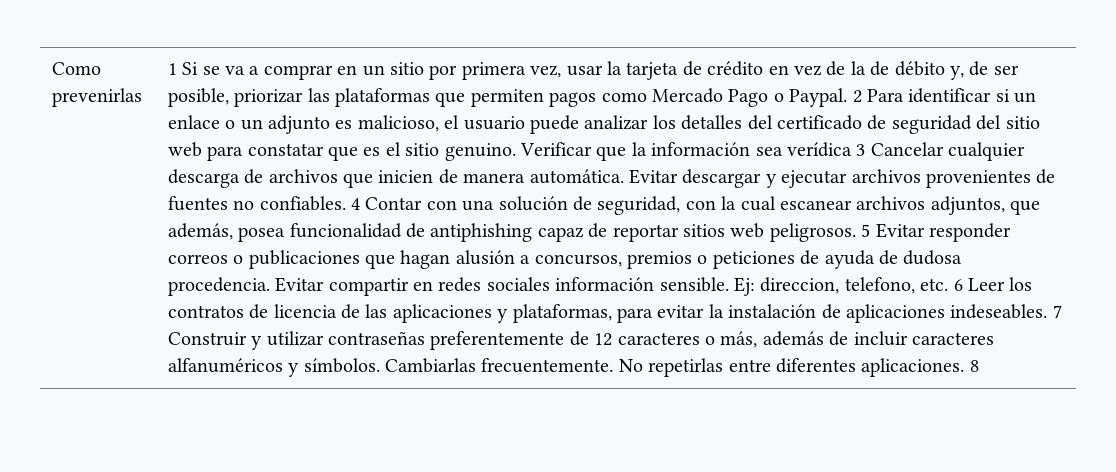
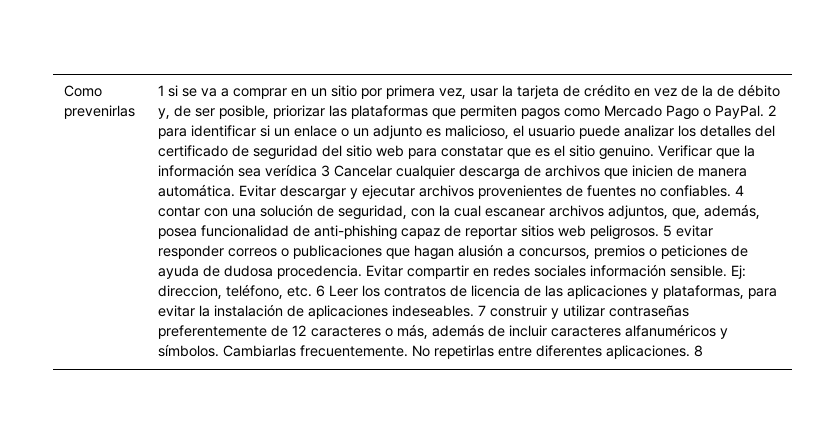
[182,62,199,75] Si -> [167,85,178,97] si
[789,88,904,107] Paypal. 2 Para -> [714,105,777,119] [157,128,187,139] PayPal. 2 para
[365,197,423,210] Contar -> [157,206,200,217] contar
[1010,200,1041,215] que -> [671,208,700,219] que,
[430,223,533,242] antiphishing -> [313,225,397,240] anti-phishing
[875,223,925,238] Evitar -> [675,225,713,237] evitar
[844,277,915,294] telefono, -> [225,284,283,299] teléfono,
[167,332,247,346] Construir -> [489,305,547,317] construir

